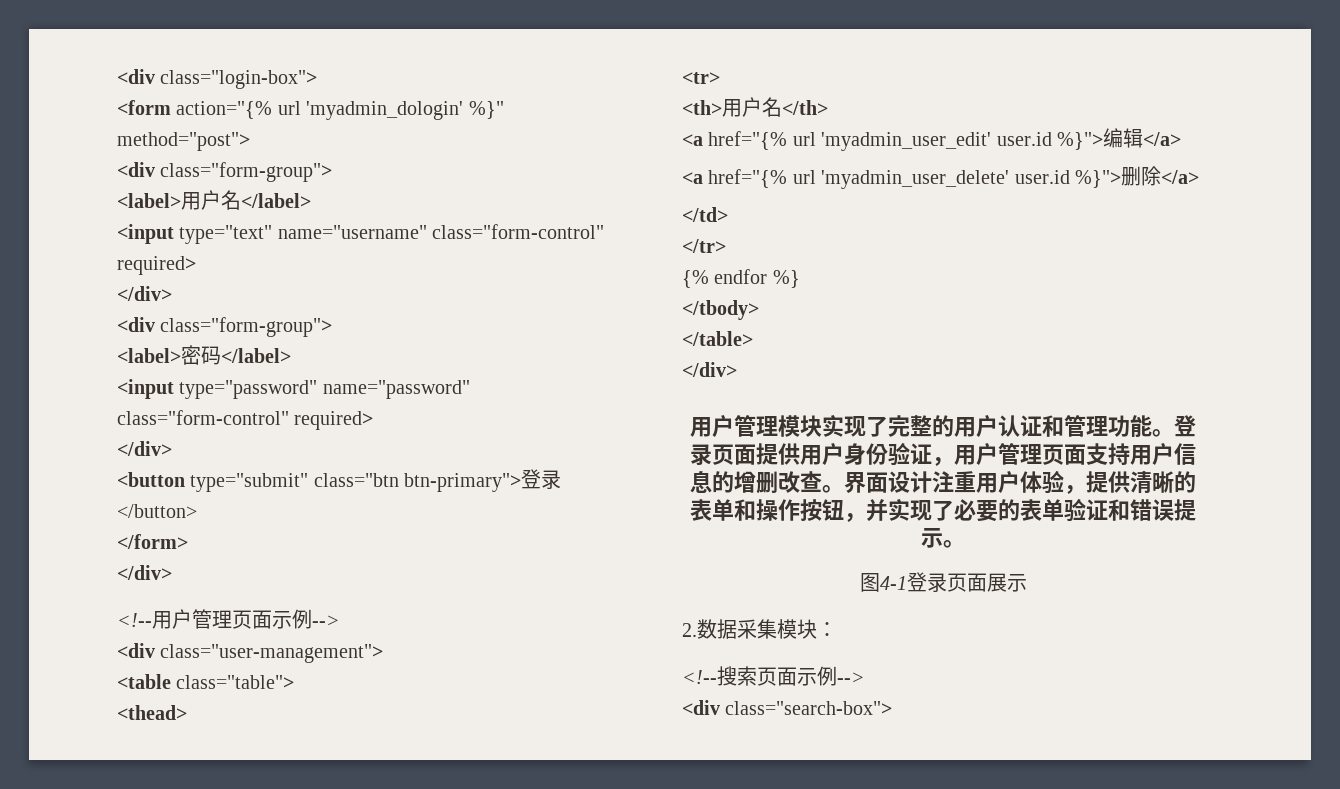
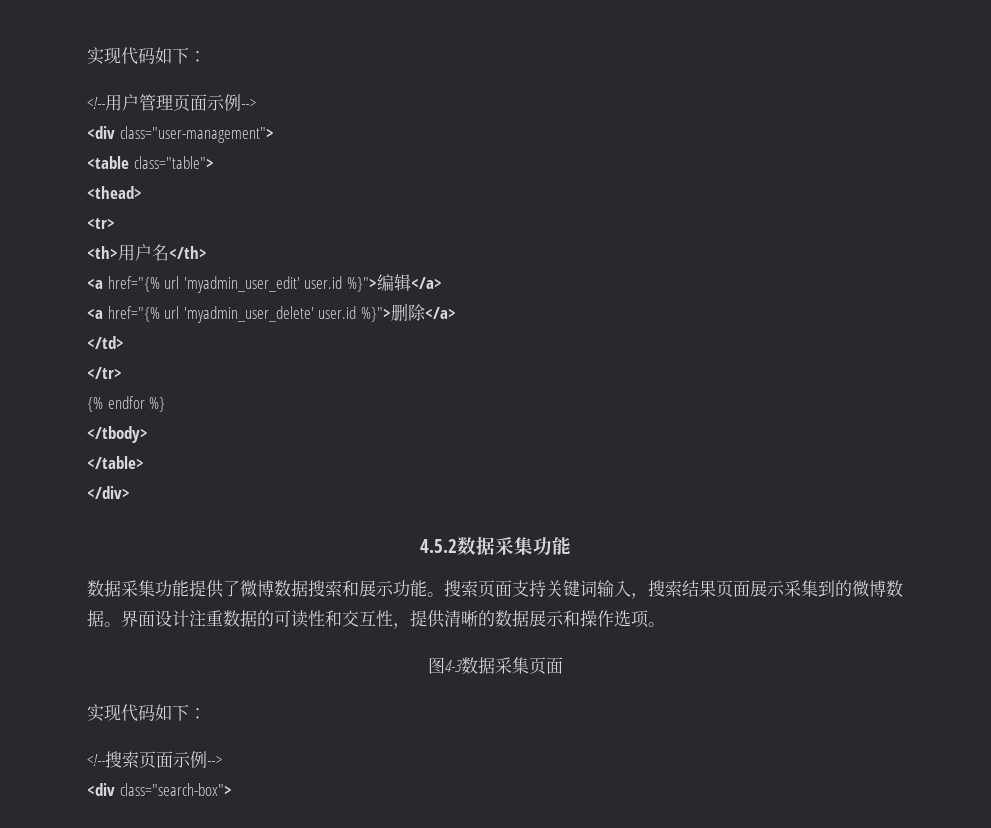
[117,69,318,89] [117,100,504,120] [117,132,250,151] [117,162,333,182] [117,190,311,210] [117,224,605,244] [117,256,196,275] [117,286,172,301] [117,317,333,337] [117,345,291,365] [117,379,470,399] [117,410,374,430] [117,441,172,456] [117,469,562,492] [117,504,197,518] [117,534,188,549] [117,565,172,580] <div class="login-box"> // <form action="{% url 'myadmin_dologin' %}" method="post"> // <div class="form-group"> // <label>用户名</label> // <input type="text" name="username" class="form-control" required> // </div> // <div class="form-group"> // <label>密码</label> // <input type="password" name="password" class="form-control" required> // </div> // <button type="submit" class="btn btn-primary">登录</button> // </form> // </div> -> [87,47,206,65] 实现代码如下：
[690,414,1196,437] [690,442,1196,466] [690,470,1196,494] [690,498,1196,522] [921,528,965,548] [859,572,1027,592] [682,619,817,639] 用户管理模块实现了完整的用户认证和管理功能。登录页面提供用户身份验证，用户管理页面支持用户信息的增删改查。界面设计注重用户体验，提供清晰的表单和操作按钮，并实现了必要的表单验证和错误提示。 // 图4-1登录页面展示 // 2.数据采集模块 -> [420,536,571,555] [87,580,903,599] [87,610,665,629] [428,657,563,675] [87,704,189,722] 4.5.2数据采集功能 // 数据采集功能提供了微博数据搜索和展示功能。搜索页面支持关键词输入，搜索结果页面展示采集到的微博数据。界面设计注重数据的可读性和交互性，提供清晰的数据展示和操作选项。 // 图4-3数据采集页面 // 实现代码如下

